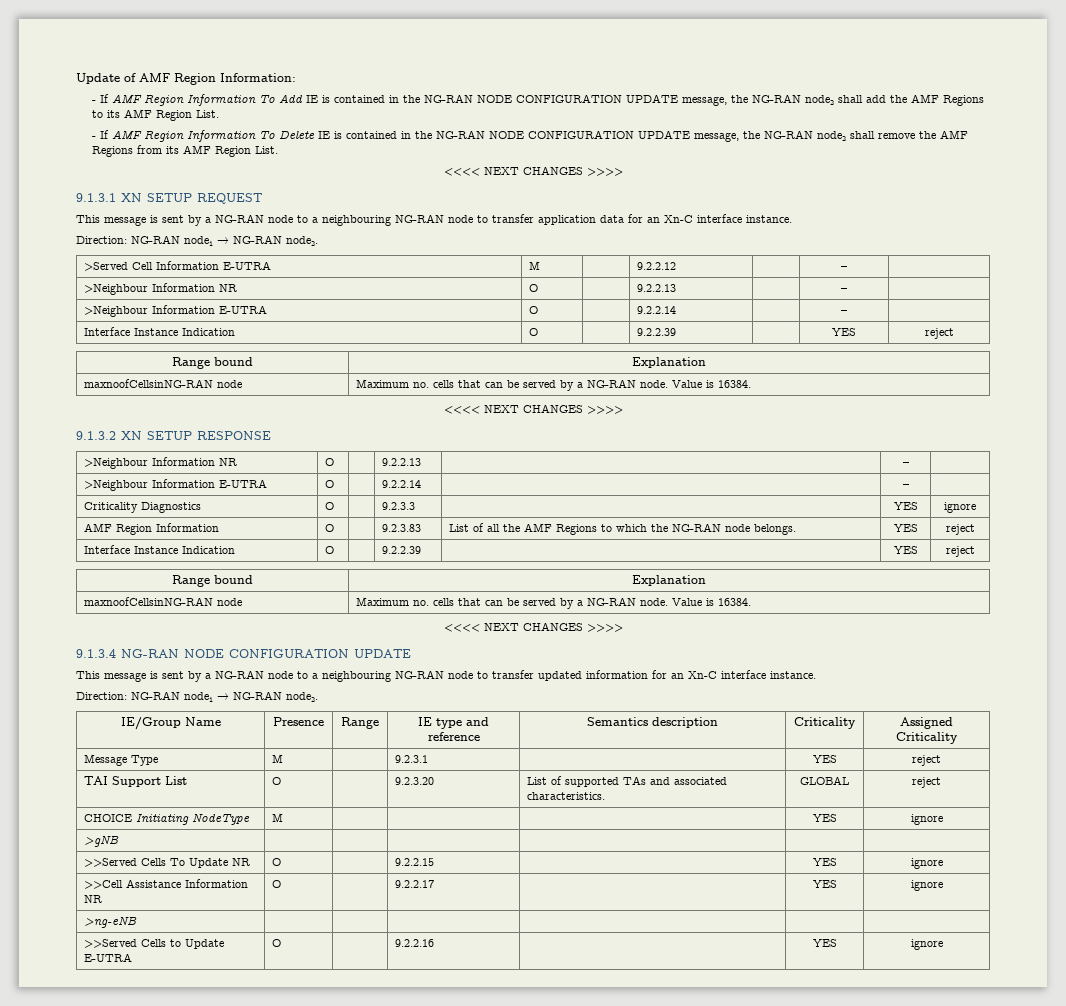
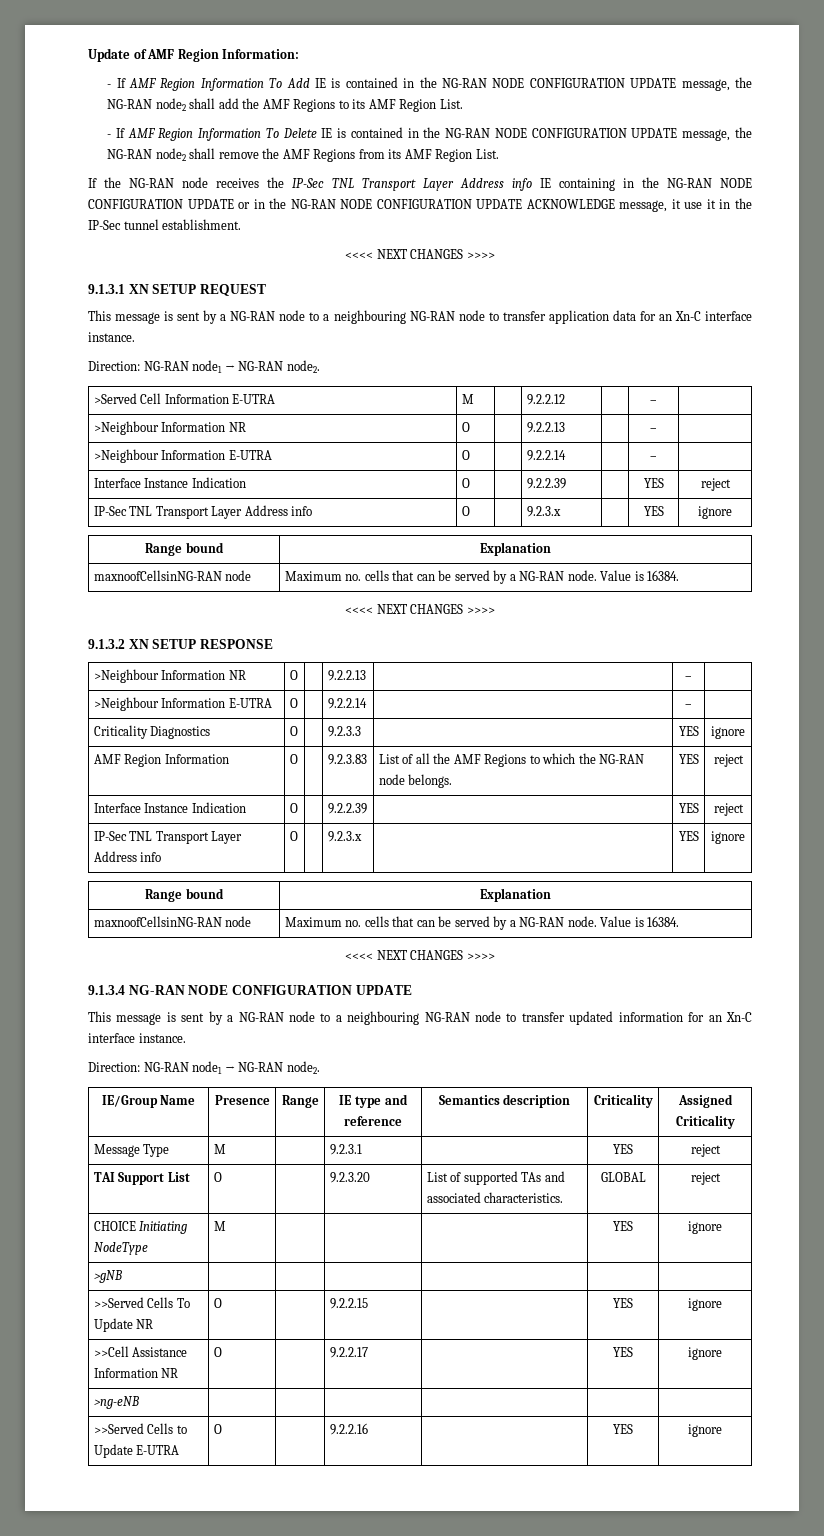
(279, 150) none -> [88,177,752,191] [88,198,752,212] [88,219,242,230] // If the NG-RAN node receives the IP-Sec TNL Transport Layer Address info IE containing in the NG-RAN NODE CONFIGURATION UPDATE or in the NG-RAN NODE CONFIGURATION UPDATE ACKNOWLEDGE message, it use it in the IP-Sec tunnel establishment.
(954, 333) none -> [93,505,313,519] [461,506,470,516] [526,506,561,517] [643,506,664,516] [698,506,732,519] // IP-Sec TNL Transport Layer Address info | O | | 9.2.3.x | | YES | ignore
(975, 551) none -> [93,831,243,844] [93,851,162,862] [289,831,298,841] [327,831,362,842] [678,831,699,841] [711,831,745,844] // IP-Sec TNL Transport Layer Address info | O | | 9.2.3.x | | YES | ignore

